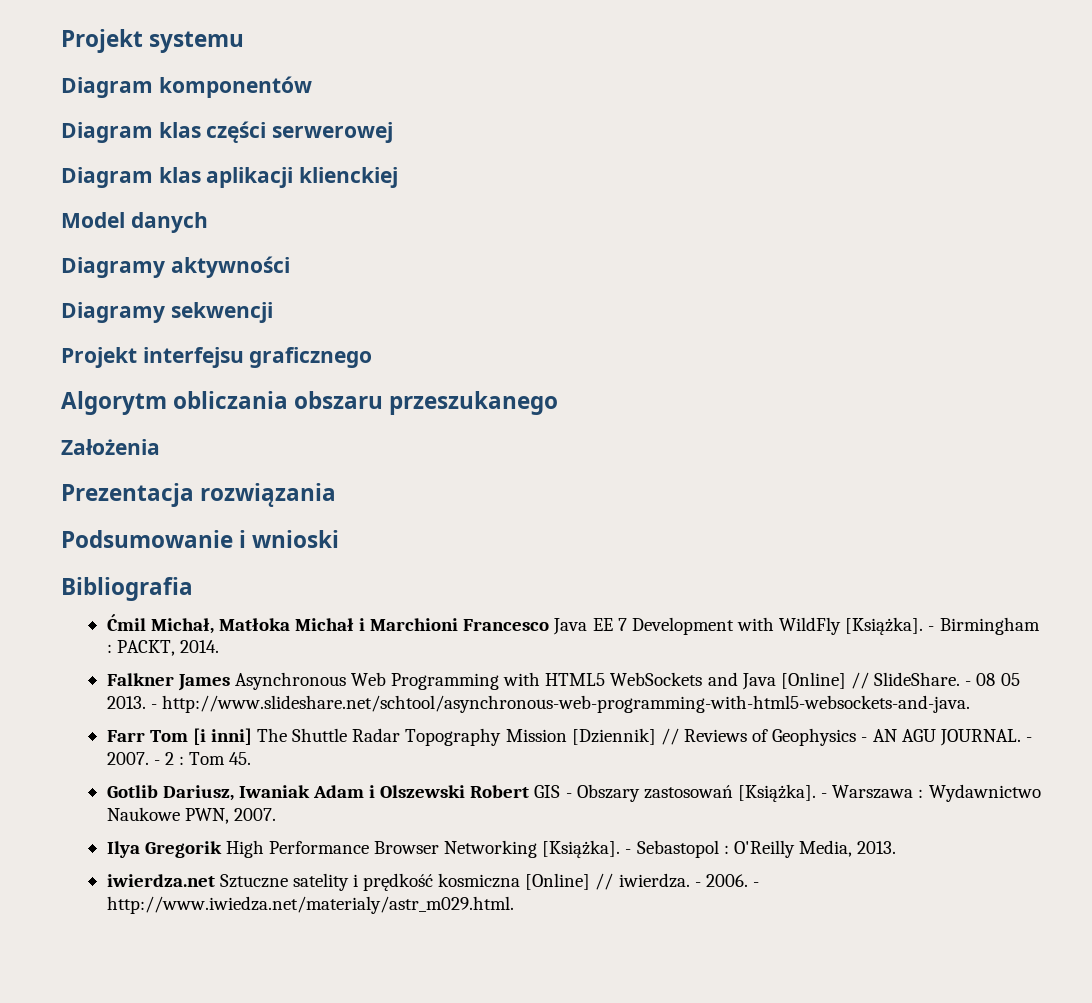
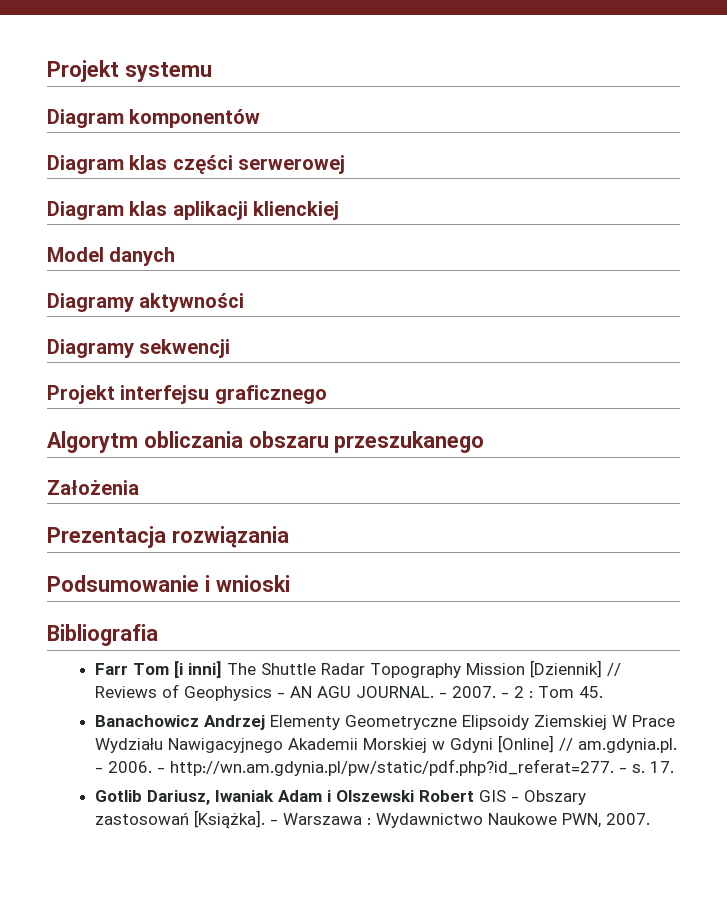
[106,614,1040,635] [106,640,219,656] [106,672,1020,691] [106,695,970,713] // Ćmil Michał, Matłoka Michał i Marchioni Francesco Java EE 7 Development with WildFly [Książka]. - Birmingham : PACKT, 2014. // Falkner James Asynchronous Web Programming with HTML5 WebSockets and Java [Online] // SlideShare. - 08 05 2013. - http://www.slideshare.net/schtool/asynchronous-web-programming-with-html5-websockets-and-java. -> (158, 635) none
(252, 758) none -> [95,715,676,730] [95,735,678,753] [95,759,675,776] // Banachowicz Andrzej Elementy Geometryczne Elipsoidy Ziemskiej W Prace Wydziału Nawigacyjnego Akademii Morskiej w Gdyni [Online] // am.gdynia.pl. - 2006. - http://wn.am.gdynia.pl/pw/static/pdf.php?id_referat=277. - s. 17.
[106,840,897,858] [106,873,759,891] [106,896,514,914] // Ilya Gregorik High Performance Browser Networking [Książka]. - Sebastopol : O'Reilly Media, 2013. // iwierdza.net Sztuczne satelity i prędkość kosmiczna [Online] // iwierdza. - 2006. - http://www.iwiedza.net/materialy/astr_m029.html. -> (651, 819) none

